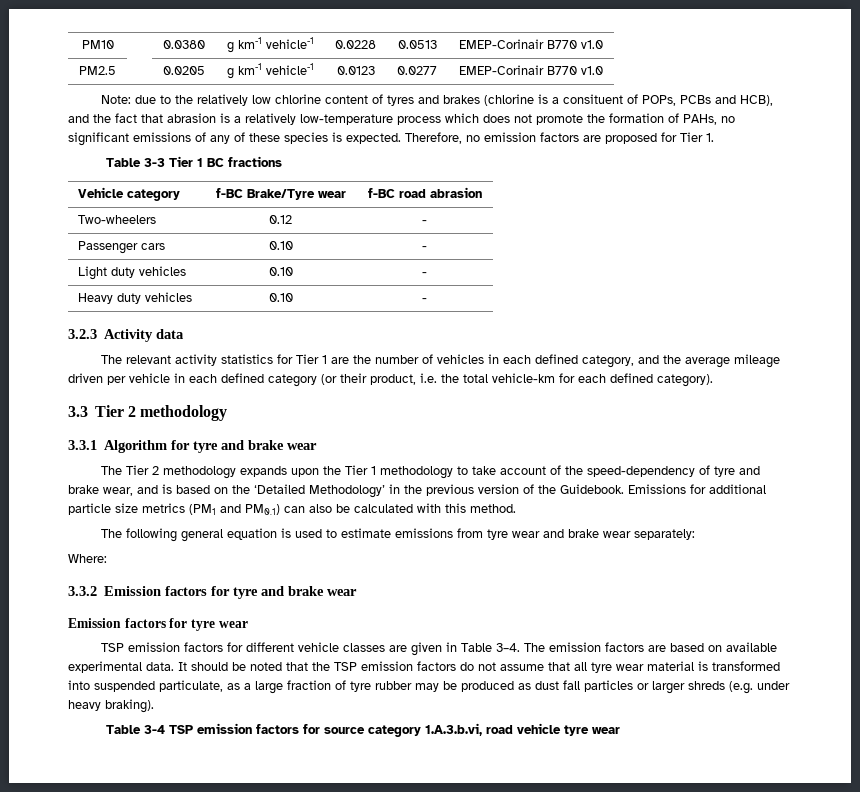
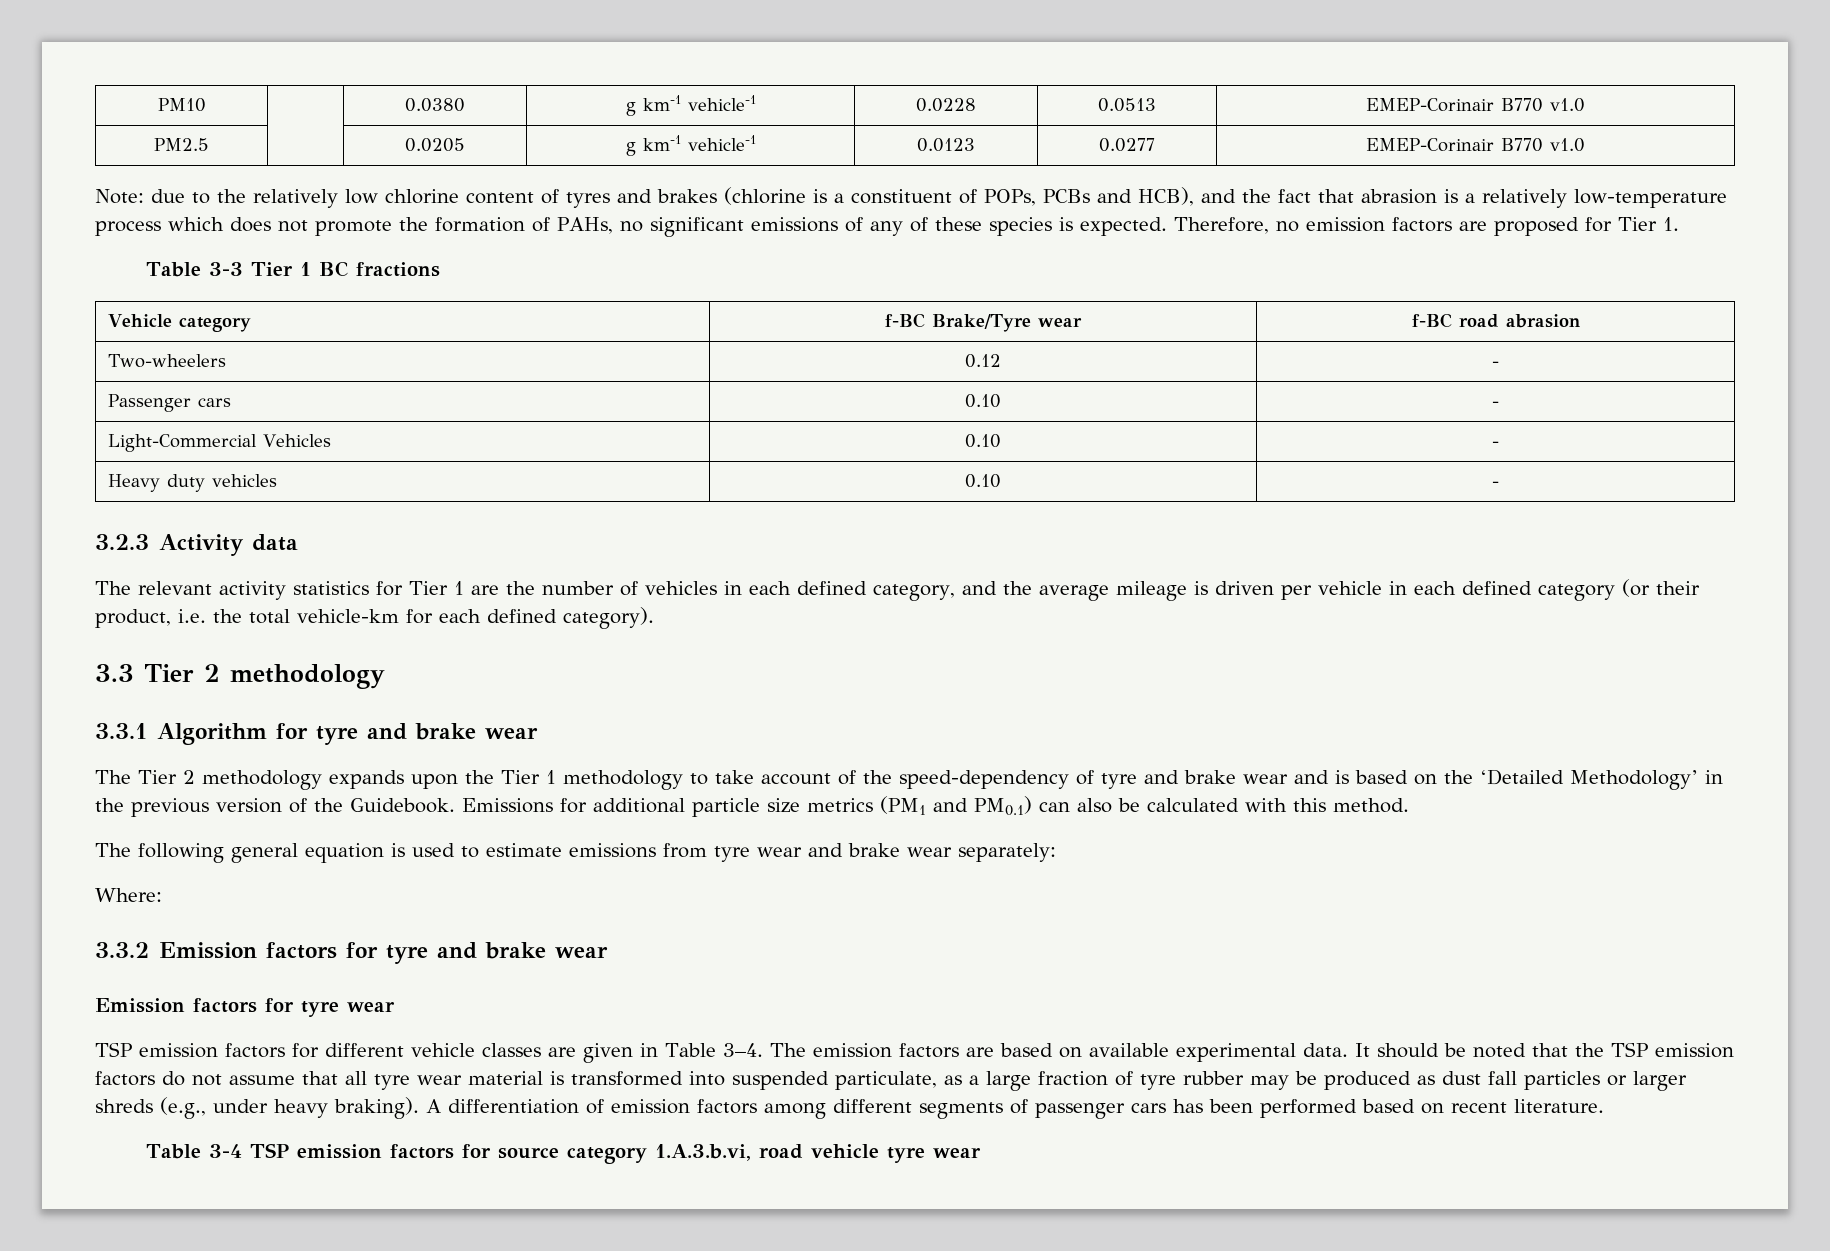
[563,94,624,104] consituent -> [851,189,952,204] constituent
[78,266,187,280] Light duty vehicles -> [107,434,331,452] Light-Commercial Vehicles
(781, 361) none -> [1193,581,1208,595] is
[103,487,133,496] wear, -> [1243,774,1288,784] wear
[729,681,753,694] (e.g. -> [160,1097,206,1119] (e.g.,
(154, 706) none -> [426,1099,1604,1119] A differentiation of emission factors among different segments of passenger cars has been performed based on recent literature.

